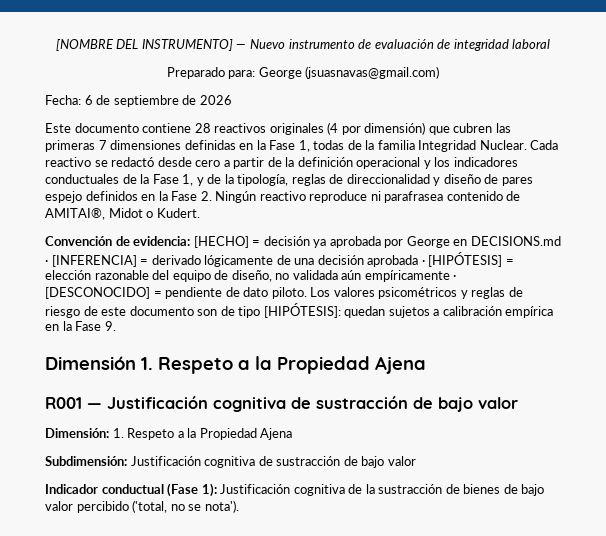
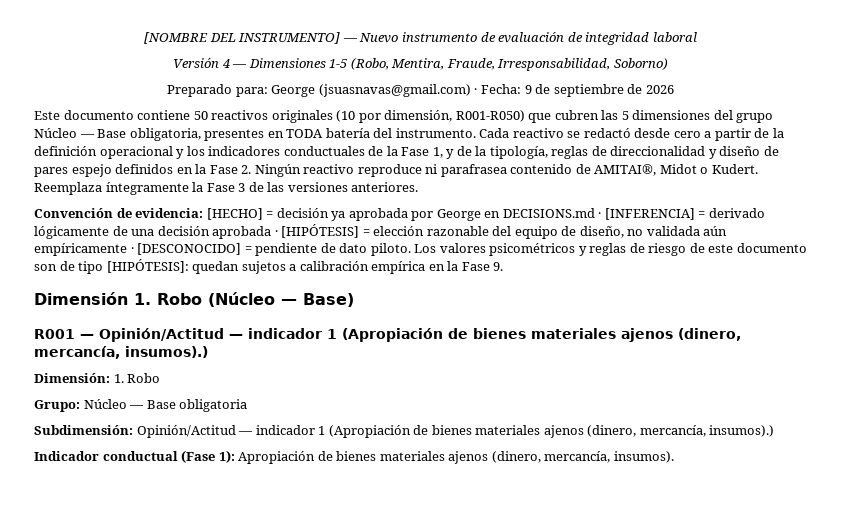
(551, 44) none -> [173,58,668,71] // Versión 4 — Dimensiones 1-5 (Robo, Mentira, Fraude, Irresponsabilidad, Soborno)
[45,95,93,105] // Fecha: 6 -> [474,84,532,94] · Fecha: 9
[194,123,211,133] 28 -> [193,111,208,120] 50
[327,122,511,135] [45,140,527,152] (4 por dimensión) que cubren las primeras 7 dimensiones definidas en la Fase 1, todas de la familia Integridad Nuclear. -> [336,110,774,123] [34,128,476,141] (10 por dimensión, R001-R050) que cubren las 5 dimensiones del grupo Núcleo — Base obligatoria, presentes en TODA batería del instrumento.
(200, 213) none -> [34,182,419,195] Reemplaza íntegramente la Fase 3 de las versiones anteriores.
[158,356,426,374] [45,396,518,412] [45,428,293,440] [45,456,416,468] [45,483,545,497] [45,500,239,513] Respeto a la Propiedad Ajena // R001 — Justificación cognitiva de sustracción de bajo valor // Dimensión: 1. Respeto a la Propiedad Ajena // Subdimensión: Justificación cognitiva de sustracción de bajo valor // Indicador conductual (Fase 1): Justificación cognitiva de la sustracción de bienes de bajo valor percibido ('total, no se nota'). -> [157,292,354,307] [34,328,741,342] [34,346,208,359] [34,373,161,383] [34,399,248,412] [34,425,775,438] [34,450,674,464] Robo (Núcleo — Base) // R001 — Opinión/Actitud — indicador 1 (Apropiación de bienes materiales ajenos (dinero, mercancía, insumos).) // Dimensión: 1. Robo // Grupo: Núcleo — Base obligatoria // Subdimensión: Opinión/Actitud — indicador 1 (Apropiación de bienes materiales ajenos (dinero, mercancía, insumos).) // Indicador conductual (Fase 1): Apropiación de bienes materiales ajenos (dinero, mercancía, insumos).

